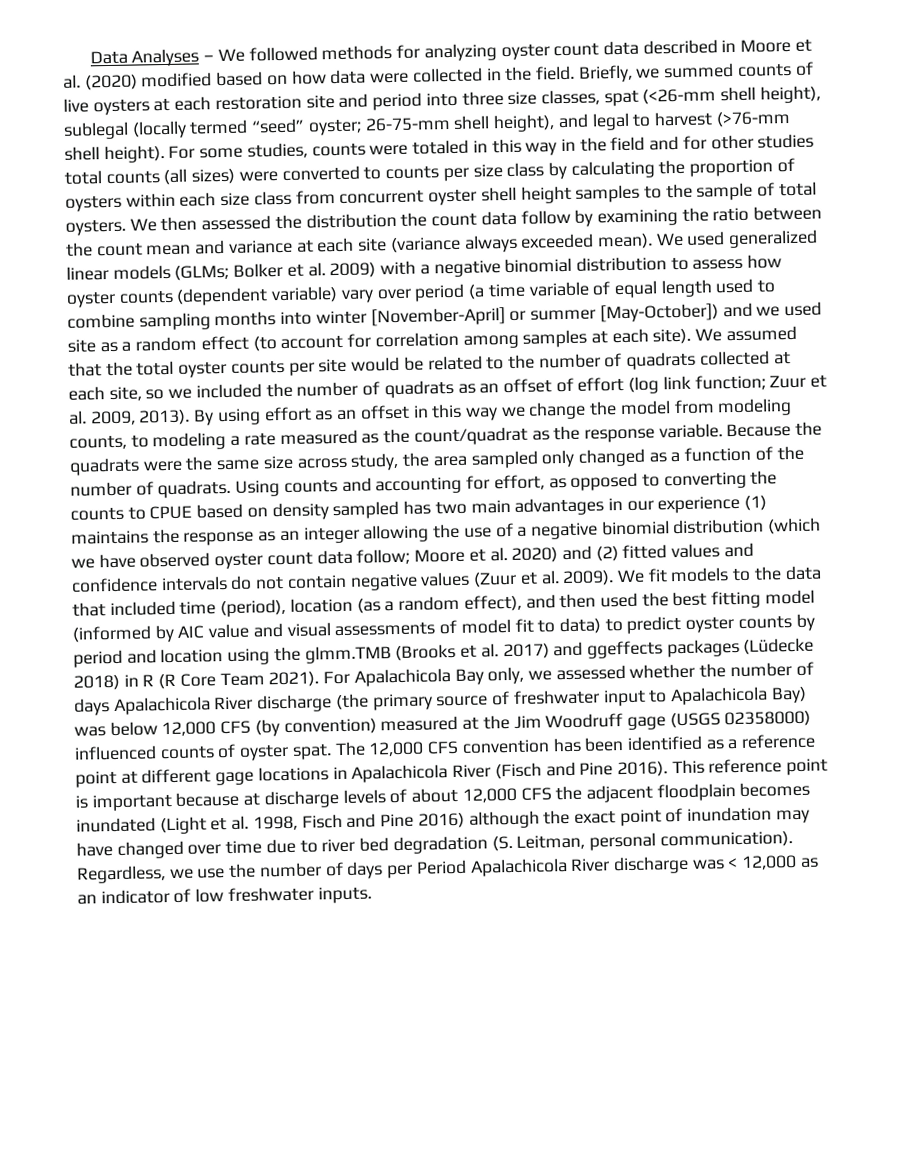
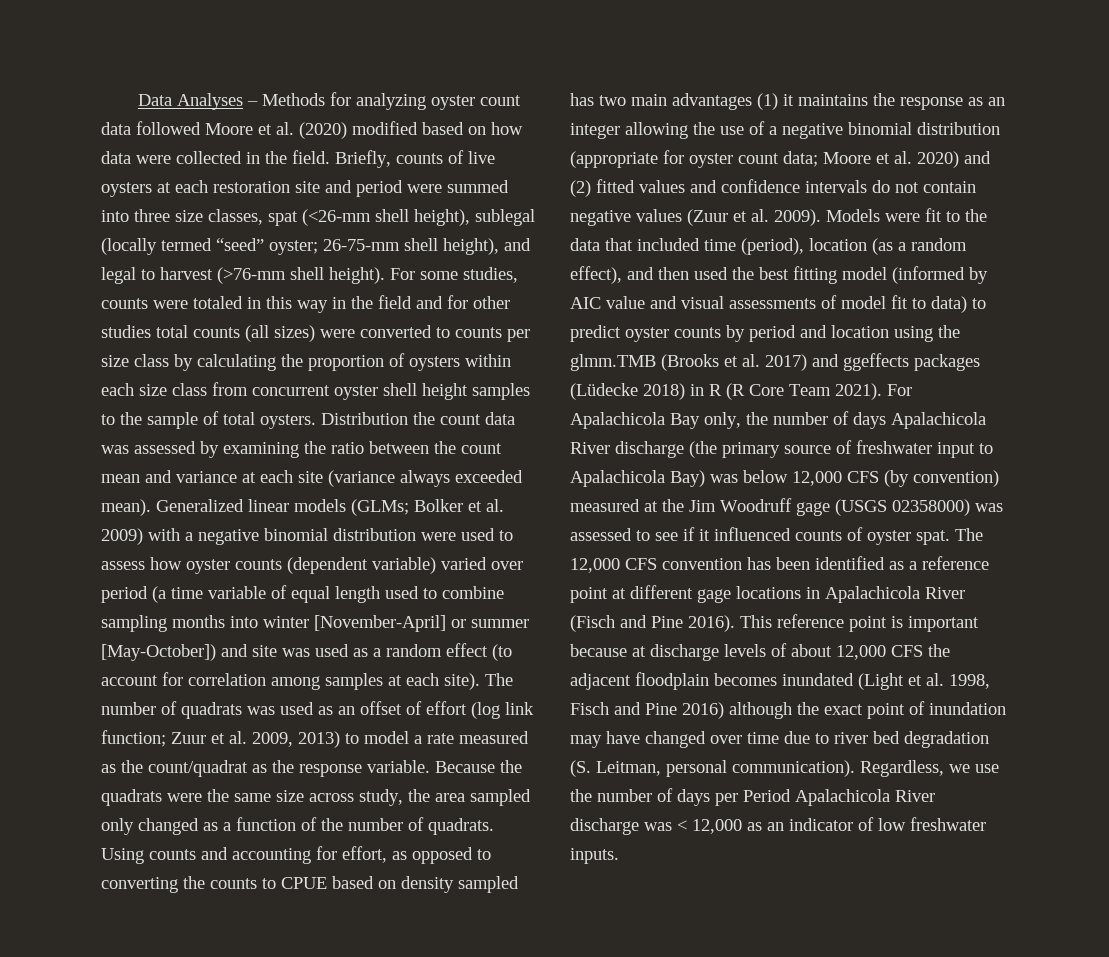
[217,44,393,63] We followed methods -> [261,93,325,106] Methods
[642,39,737,55] described in -> [136,121,201,135] followed
[636,62,735,79] we summed -> (391, 159) none
(423, 101) none -> [407,180,509,193] were summed
[129,212,397,232] We then assessed the distribution -> [321,412,408,425] Distribution
[520,209,571,225] follow -> [101,441,196,454] was assessed
[655,229,819,249] We used generalized -> [156,499,244,512] Generalized
(667, 264) none -> [421,528,495,541] were used
[340,289,374,303] vary -> [441,557,487,570] varied
[756,301,822,317] [67,339,96,353] we used site -> [252,644,349,657] site was used
[695,325,797,342] [68,350,791,378] [68,379,454,402] We assumed that the total oyster counts per site would be related to the number of quadrats collected at each site, so we included the number of quadrats -> [485,673,513,686] [101,701,314,719] The number of quadrats was used
[138,397,793,426] [69,431,227,451] 2013). By using effort as an offset in this way we change the model from modeling counts, to modeling -> [298,731,409,748] 2013) to model
[607,495,768,514] in our experience (1) -> [757,93,794,110] (1) it
[767,517,822,535] [71,548,411,570] (which we have observed oyster count data follow; -> [570,150,818,168] (appropriate for oyster count data;
[616,567,730,584] We fit models -> [826,208,942,222] Models were fit
[527,663,696,681] we assessed whether -> (741, 420) none
(812, 719) none -> [975,503,1003,512] [570,527,710,541] was assessed to see if it

